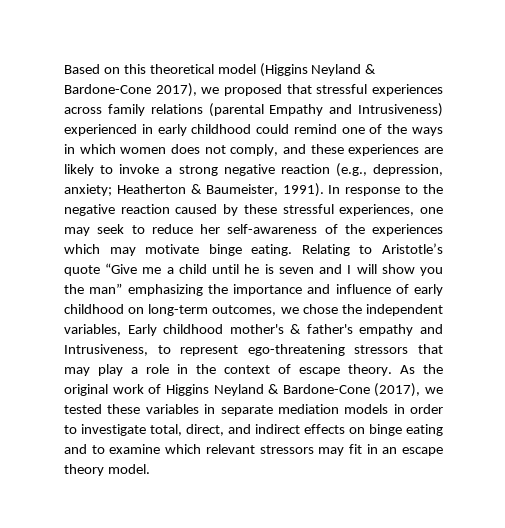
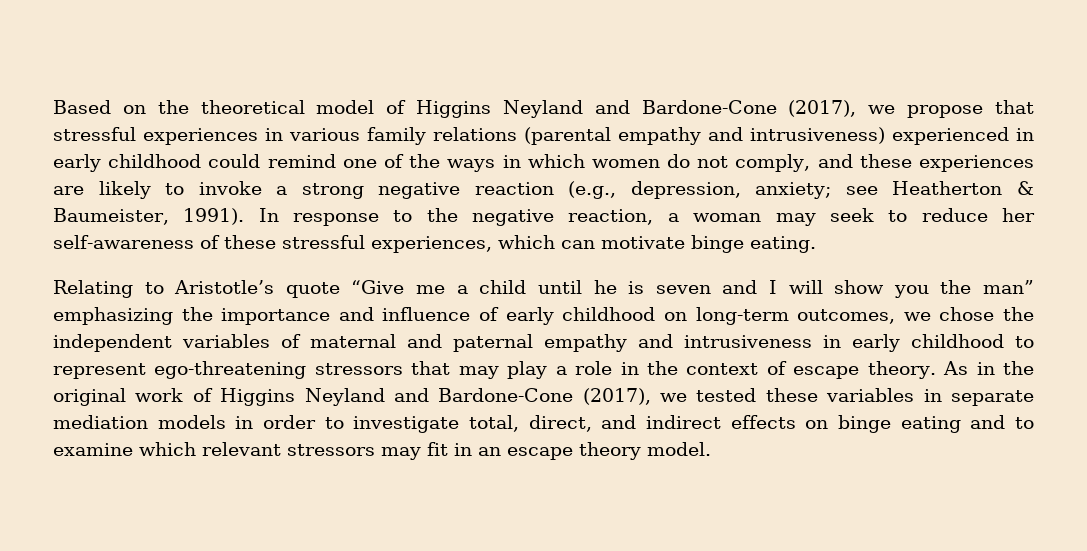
[123,64,146,74] this -> [157,100,189,114] the
[259,63,377,77] [64,83,282,97] (Higgins Neyland & Bardone-Cone 2017), we proposed -> [386,100,984,118] of Higgins Neyland and Bardone-Cone (2017), we propose
[64,107,102,114] across -> [265,128,360,141] in various
[269,103,443,117] Empathy and Intrusiveness) -> [618,127,885,145] empathy and intrusiveness)
[171,144,200,154] does -> [667,154,691,168] do
(112, 190) none -> [845,186,878,195] see
[120,204,444,216] reaction caused by these stressful experiences, one -> [568,209,762,225] reaction, a woman
[344,224,443,236] [64,244,136,256] the experiences which may -> [223,235,595,253] these stressful experiences, which can
(293, 250) none -> (816, 244) //
[64,324,443,336] [64,344,148,356] variables, Early childhood mother's & father's empathy and Intrusiveness, -> [182,334,1004,352] variables of maternal and paternal empathy and intrusiveness in early childhood
(415, 369) none -> [976,362,995,375] in
[268,384,280,394] & -> [393,388,429,402] and

